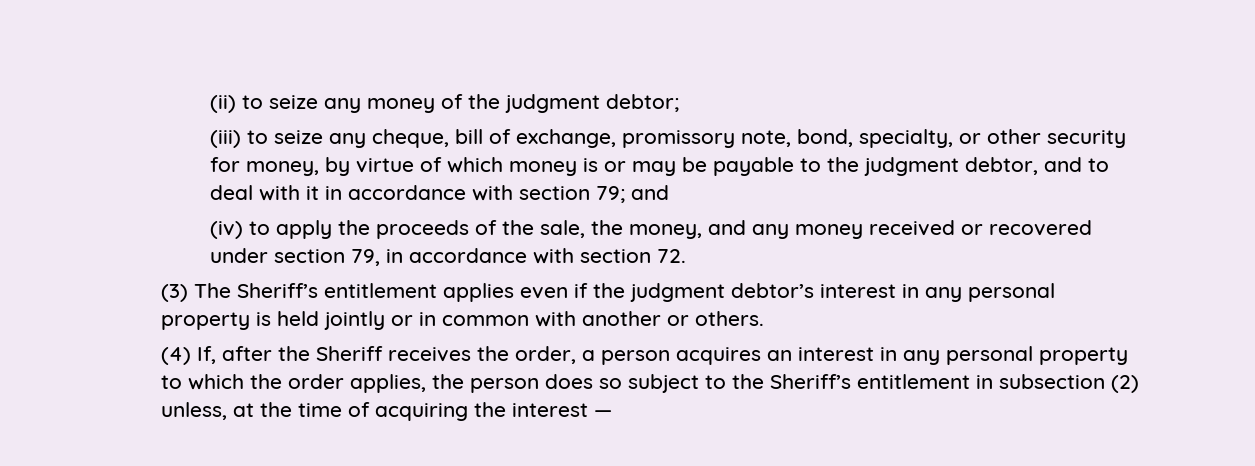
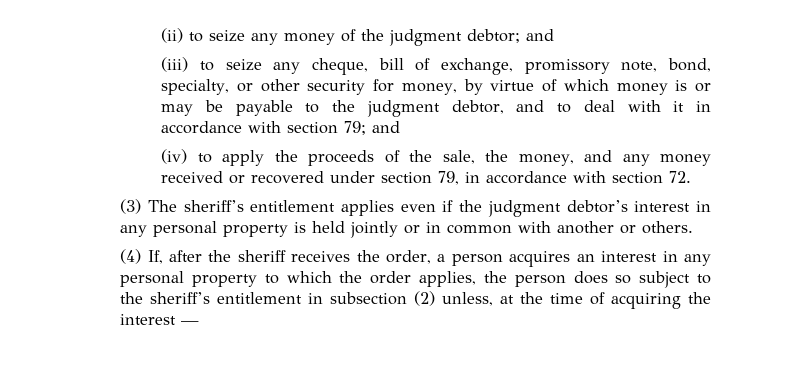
(679, 103) none -> [526,29,555,41] and
[236,283,318,298] Sheriff’s -> [183,200,244,212] sheriff’s
[315,346,383,361] Sheriff -> [237,250,286,262] sheriff
[769,374,851,389] Sheriff’s -> [150,292,211,304] sheriff’s

